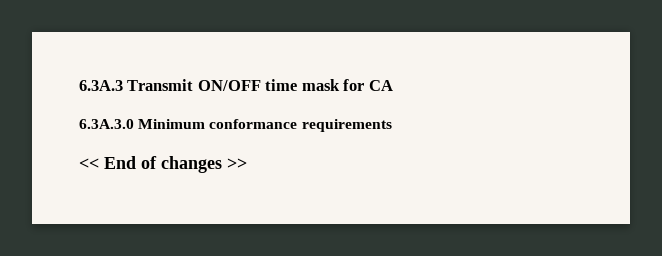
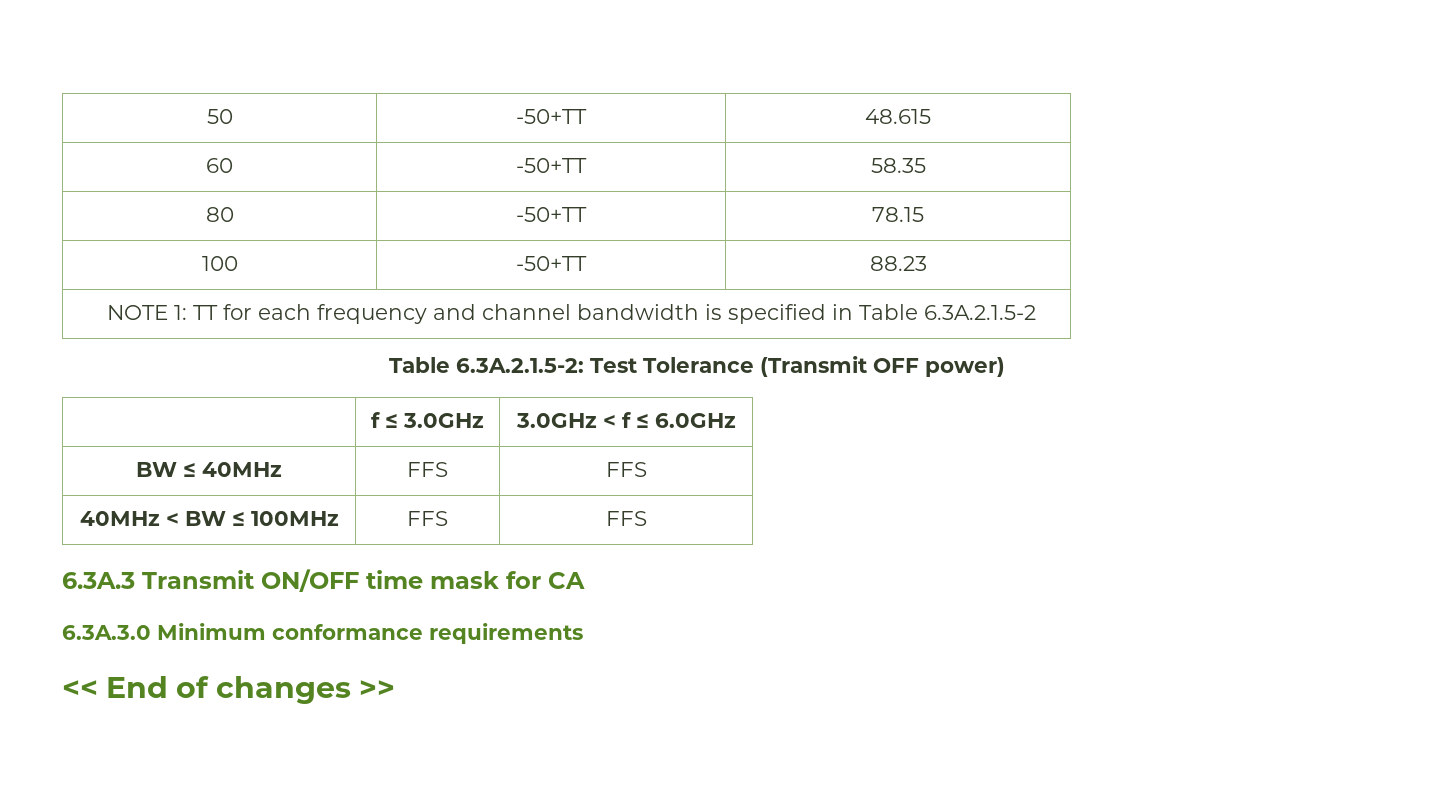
(79, 85) none -> [206,109,233,124] [516,109,587,124] [865,109,931,124] [206,158,233,173] [516,158,587,173] [870,158,926,173] [205,207,234,222] [516,207,587,222] [872,207,924,222] [201,256,238,271] [516,256,587,271] [869,256,927,271] [106,304,1036,324] [389,356,1005,377] [371,412,484,428] [515,412,736,428] [136,462,282,477] [407,462,448,477] [605,462,647,477] [79,511,339,526] [407,511,448,526] [605,511,647,526] 50 | -50+TT | 48.615 // 60 | -50+TT | 58.35 // 80 | -50+TT | 78.15 // 100 | -50+TT | 88.23 // NOTE 1: TT for each frequency and channel bandwidth is specified in Table 6.3A.2.1.5-2 // Table 6.3A.2.1.5-2: Test Tolerance (Transmit OFF power) // | f ≤ 3.0GHz | 3.0GHz < f ≤ 6.0GHz // BW ≤ 40MHz | FFS | FFS // 40MHz < BW ≤ 100MHz | FFS | FFS //

